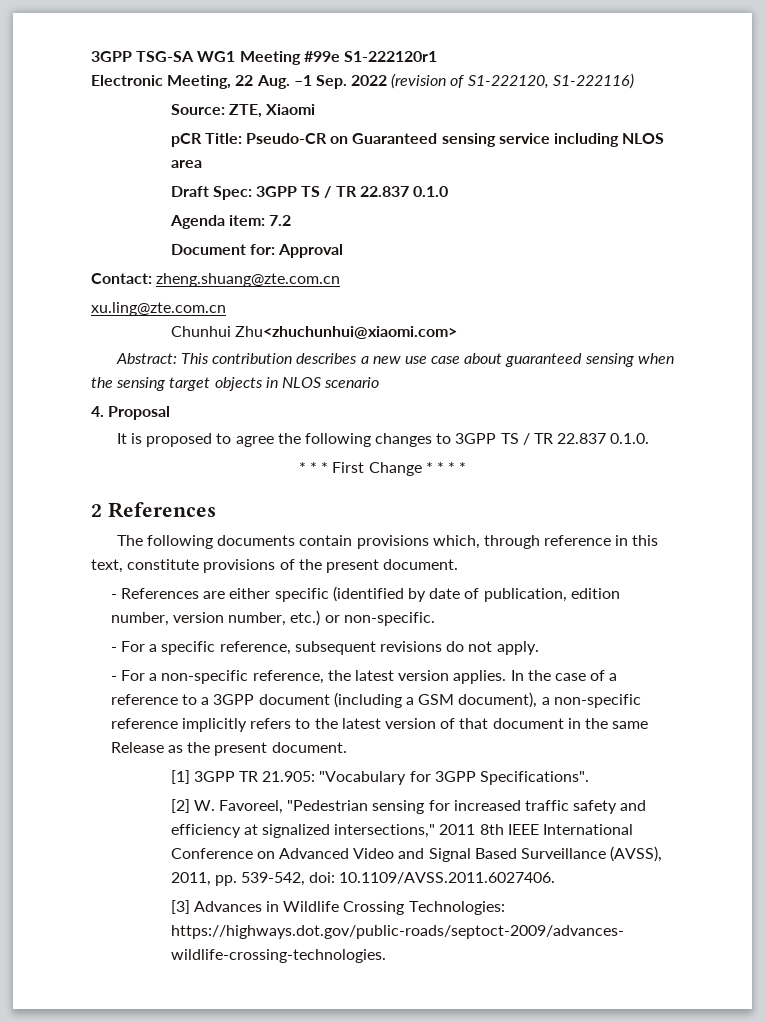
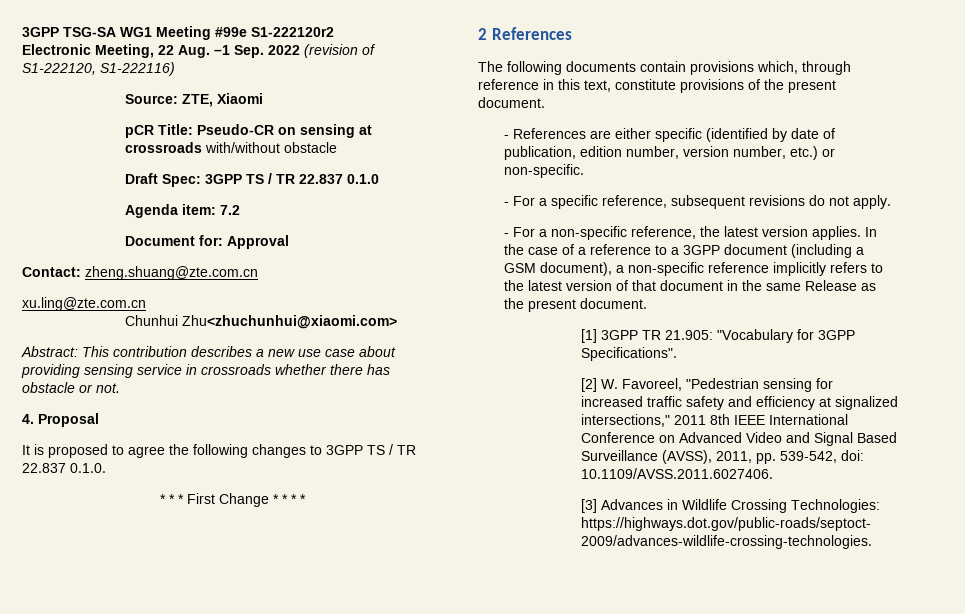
[343,51,437,62] S1-222120r1 -> [251,27,334,37] S1-222120r2
[352,133,665,147] [170,160,202,168] Guaranteed sensing service including NLOS area -> [300,124,373,138] [125,142,338,153] sensing at crossroads with/without obstacle
[505,353,674,367] [91,377,380,391] guaranteed sensing when the sensing target objects in NLOS scenario -> [21,364,390,378] [22,382,120,393] providing sensing service in crossroads whether there has obstacle or not.

